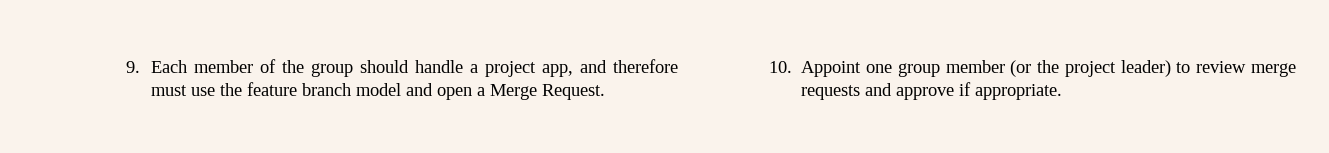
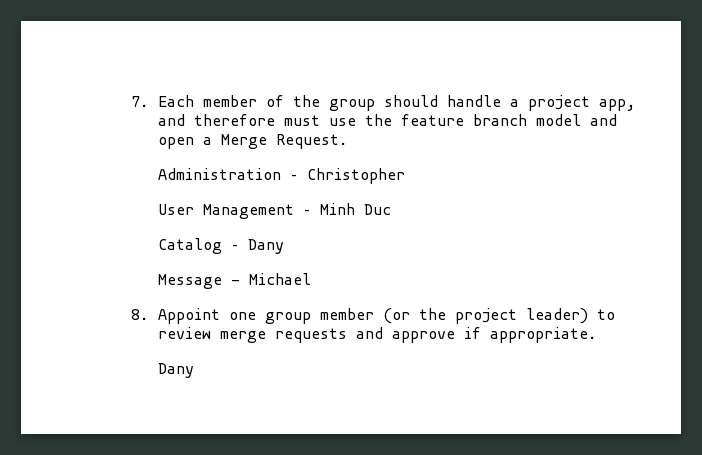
[125,61,140,73] 9. -> [130,96,148,107] 7.
[769,61,793,73] 10. -> [157,168,405,184] [157,203,391,219] [157,238,284,254] [157,273,311,289] [130,309,148,320] Administration – Christopher // User Management – Minh Duc // Catalog – Dany // Message - Michael // 8.
(1063, 92) none -> [157,363,194,378] // Dany

